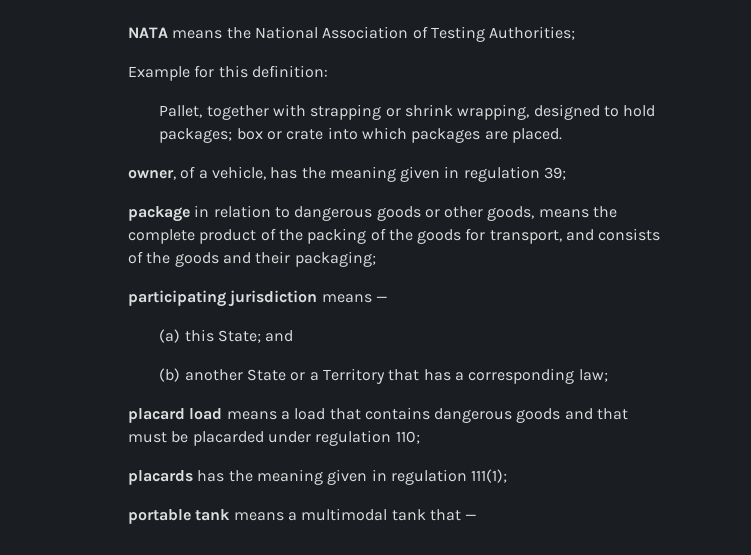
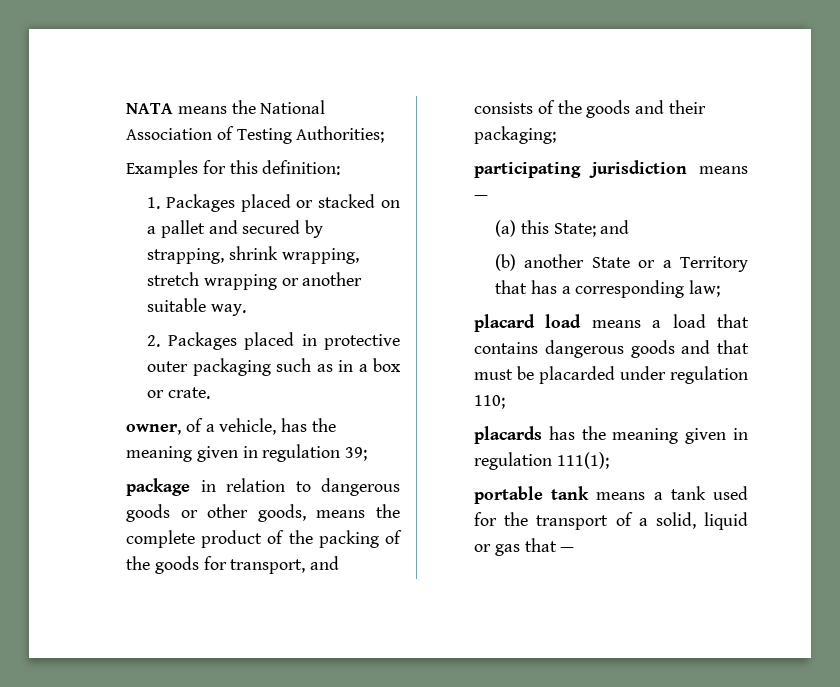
[127,66,190,81] Example -> [126,160,199,178] Examples
[159,104,656,120] [159,127,562,143] Pallet, together with strapping or shrink wrapping, designed to hold packages; box or crate into which packages are placed. -> [147,194,400,212] [147,220,323,238] [147,246,359,264] [147,272,363,290] [147,298,246,316] [147,332,400,350] [147,358,401,376] [147,387,210,399] 1. Packages placed or stacked on a pallet and secured by strapping, shrink wrapping, stretch wrapping or another suitable way. // 2. Packages placed in protective outer packaging such as in a box or crate.
[301,508,426,521] multimodal tank -> [670,486,748,500] [474,512,748,530] [474,544,520,556] tank used for the transport of a solid, liquid or gas

